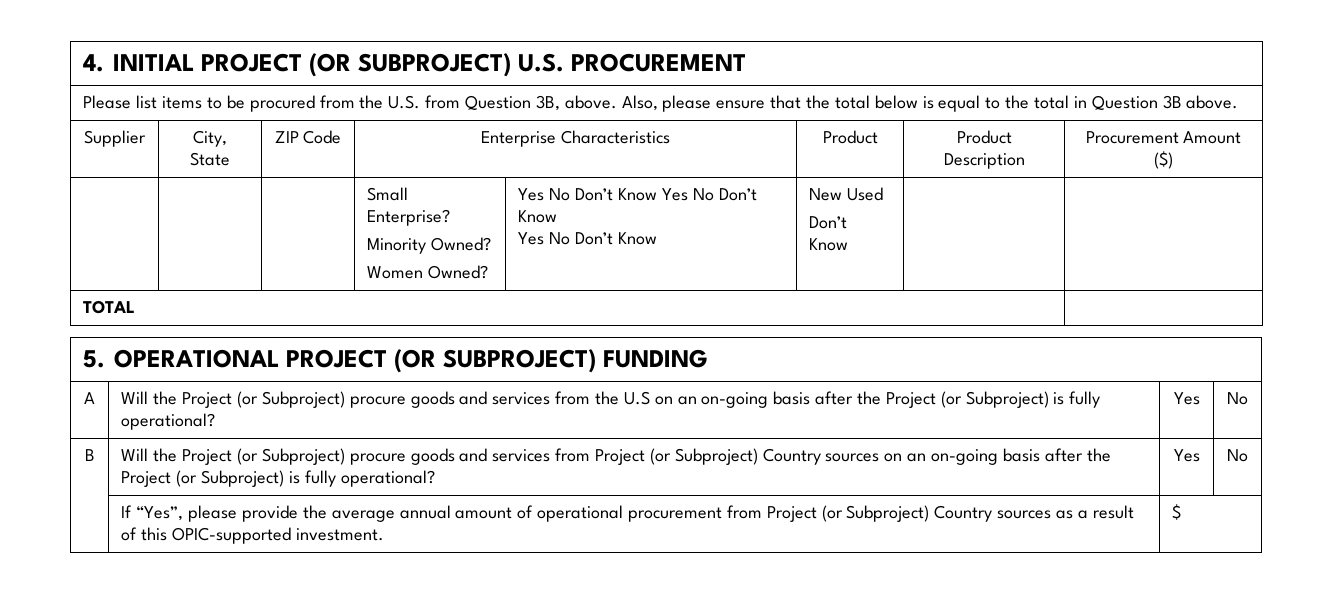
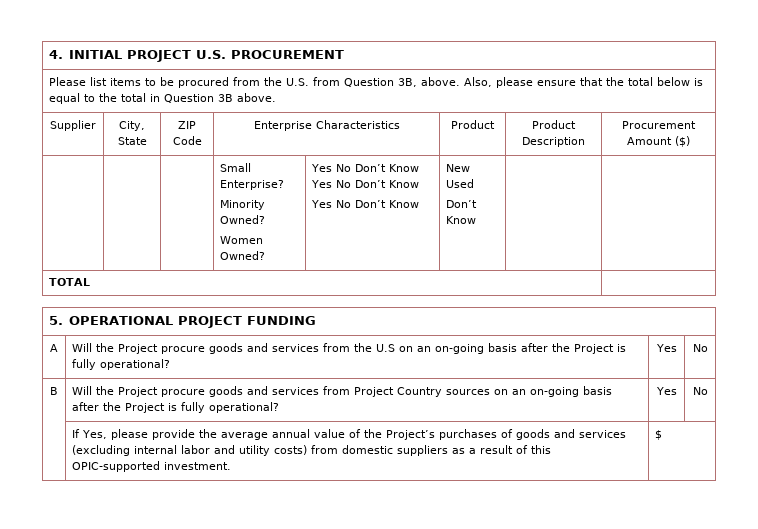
[309,53,512,77] (OR SUBPROJECT) -> (191, 56) none
[394,349,597,373] (OR SUBPROJECT) -> (242, 322) none
[236,391,345,408] (or Subproject) -> (159, 349) none
[940,391,1049,408] (or Subproject) -> (615, 349) none
[236,448,345,465] (or Subproject) -> (159, 392) none
[649,448,758,465] (or Subproject) -> (395, 392) none
[176,470,285,487] (or Subproject) -> (166, 408) none
[136,506,184,521] “Yes”, -> [82,430,108,439] Yes,
[455,505,1052,522] amount of operational procurement from Project (or Subproject) Country sources -> [314,429,627,440] [72,445,449,456] value of the Project’s purchases of goods and services (excluding internal labor and utility costs) from domestic suppliers

